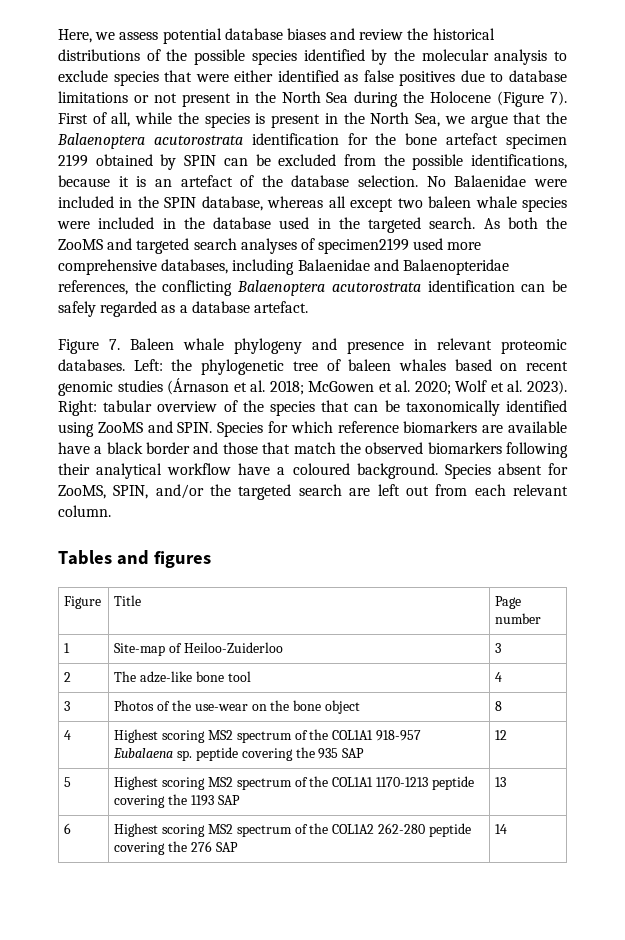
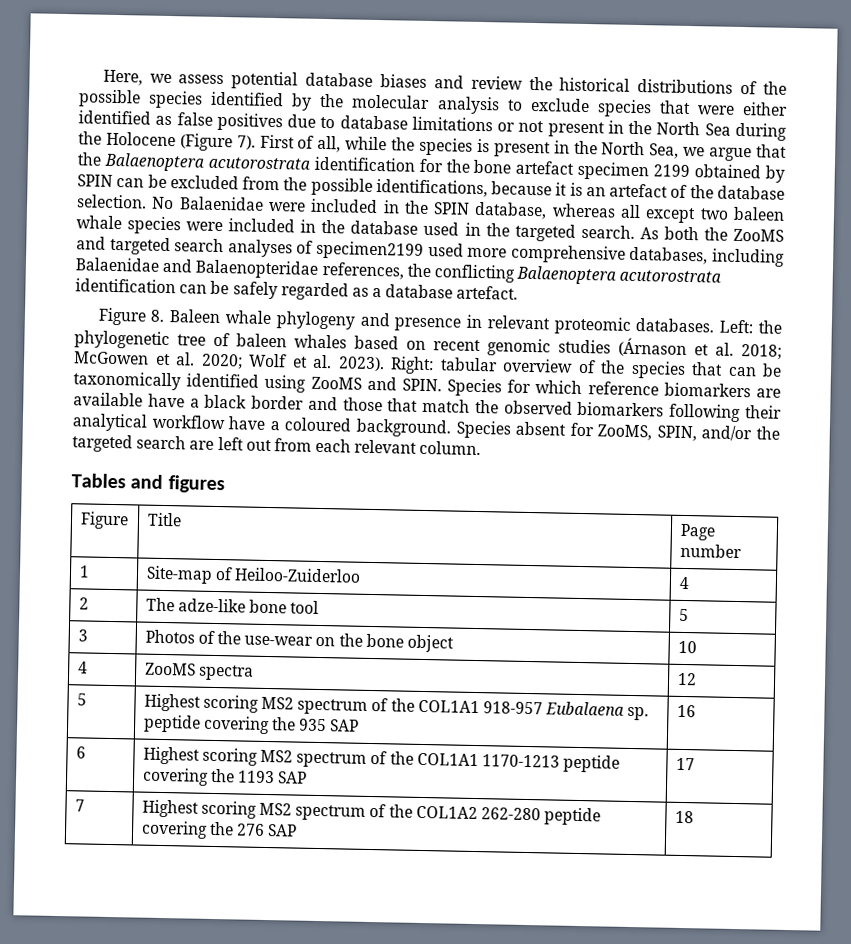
[109,339,120,350] 7. -> [150,309,166,322] 8.
[495,643,502,653] 3 -> [678,576,690,590] 4
[495,672,503,682] 4 -> [678,608,689,622] 5
[495,701,503,711] [64,730,72,740] 8 // 4 -> [677,640,697,654] [77,661,88,674] [144,662,254,681] [676,672,697,686] [76,693,87,706] 10 // 4 | ZooMS spectra | 12 // 5
[495,730,508,740] [64,777,72,787] 12 // 5 -> [676,704,696,718] [75,746,86,759] 16 // 6
[495,777,507,787] [64,823,72,834] 13 // 6 -> [675,757,695,771] [74,799,85,812] 17 // 7
[495,824,508,834] 14 -> [674,810,694,824] 18

